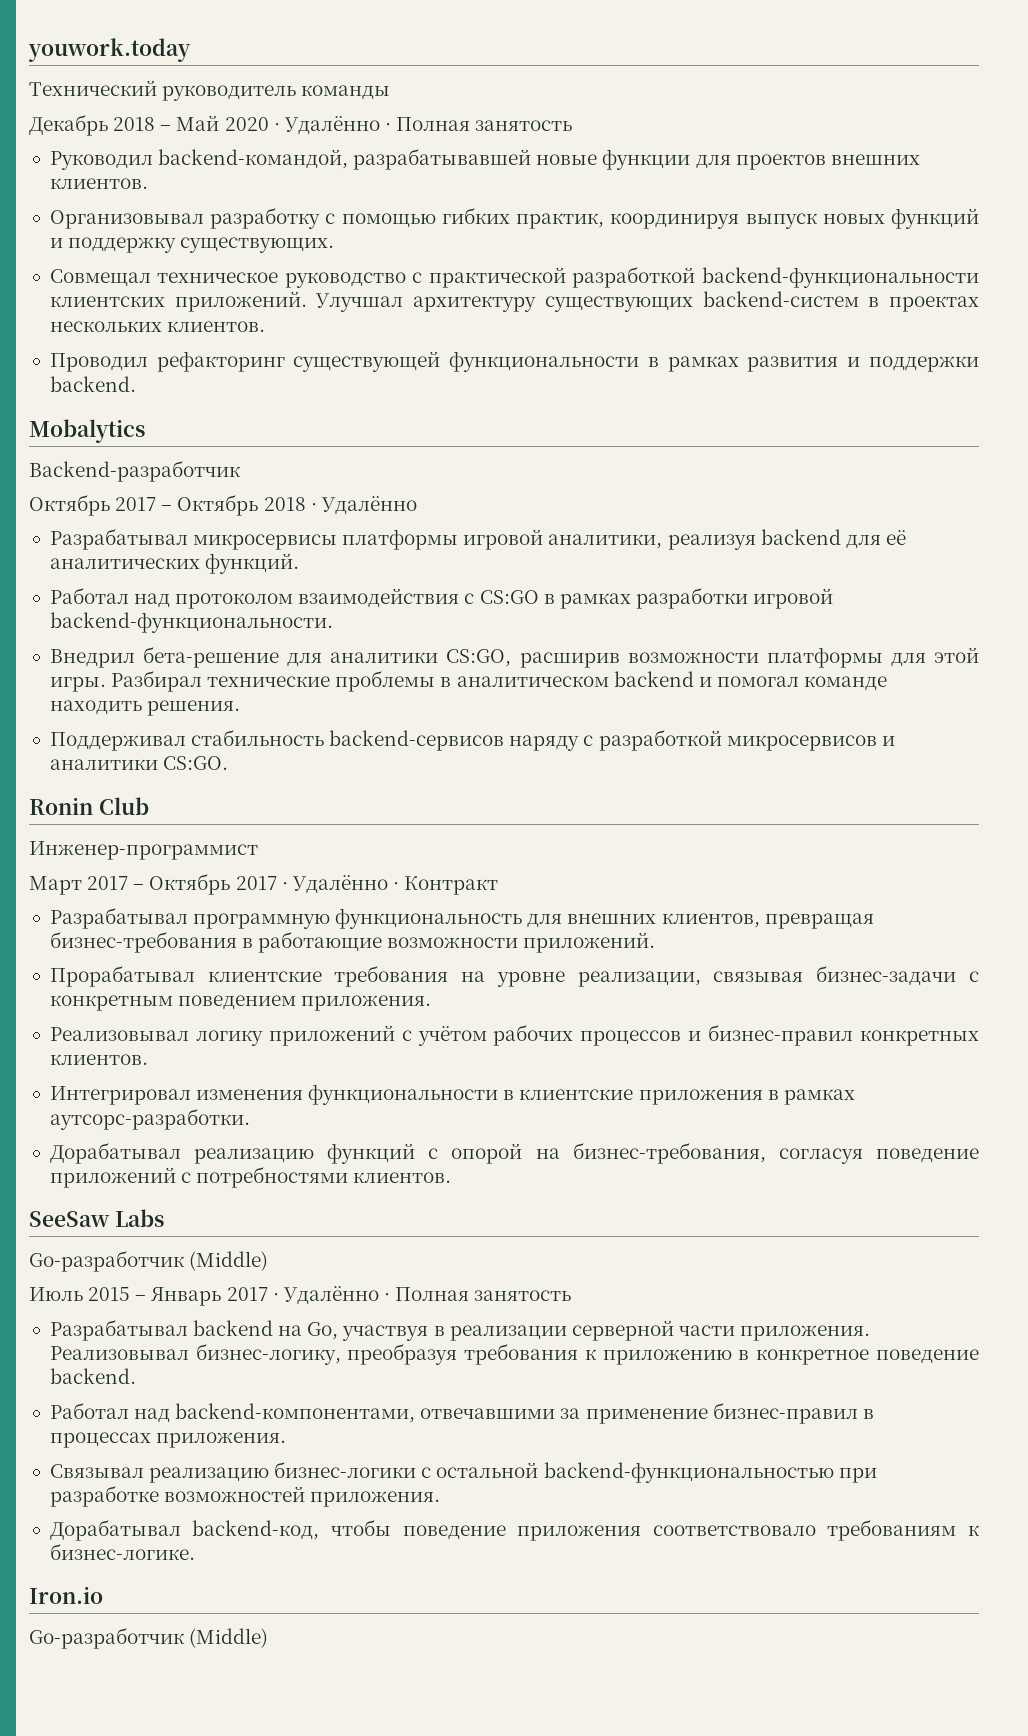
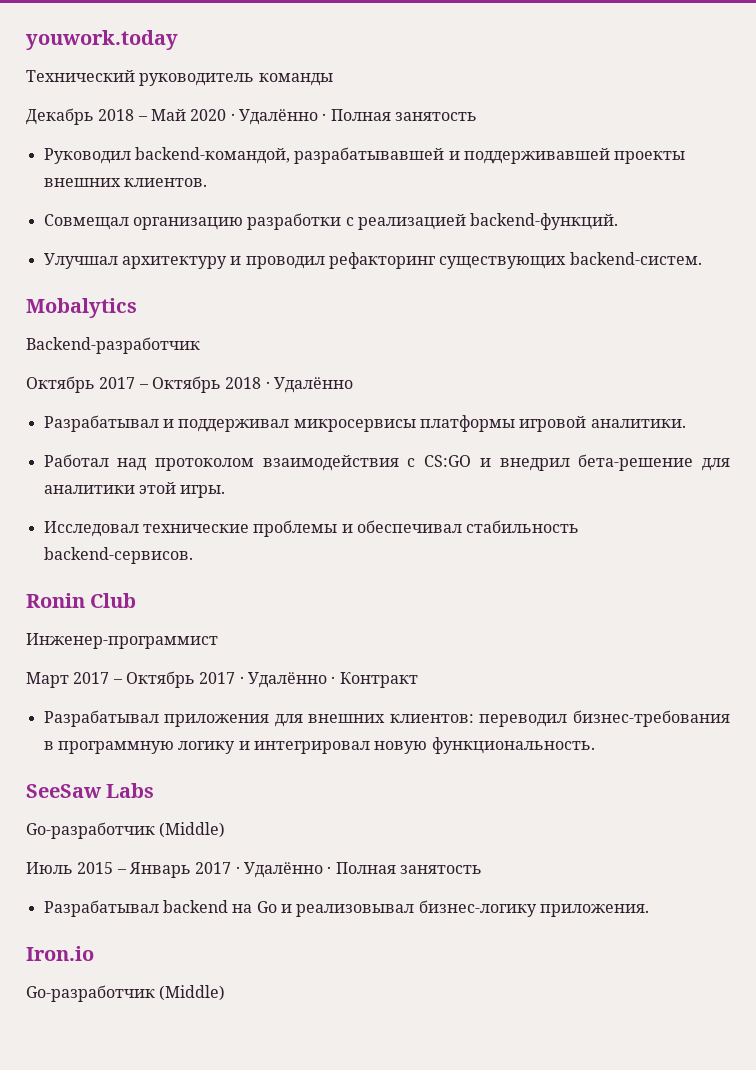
[536,149,920,170] [49,178,148,189] [49,207,980,229] [49,237,335,253] [49,266,979,288] [49,291,979,312] [49,321,266,332] [49,351,980,372] [49,376,136,392] новые функции для проектов внешних клиентов. // Организовывал разработку с помощью гибких практик, координируя выпуск новых функций и поддержку существующих. // Совмещал техническое руководство с практической разработкой backend-функциональности клиентских приложений. Улучшал архитектуру существующих backend-систем в проектах нескольких клиентов. // Проводил рефакторинг существующей функциональности в рамках развития и поддержки backend. -> [448,148,686,164] [43,178,207,187] [43,213,619,230] [43,252,702,269] и поддерживавшей проекты внешних клиентов. // Совмещал организацию разработки с реализацией backend-функций. // Улучшал архитектуру и проводил рефакторинг существующих backend-систем.
(188, 539) none -> [162,419,290,432] и поддерживал
[548,529,906,550] [49,553,300,574] аналитики, реализуя backend для её аналитических функций. -> [590,419,686,428] аналитики.
[543,587,834,609] [49,612,333,633] [49,646,926,668] в рамках разработки игровой backend-функциональности. // Внедрил бета-решение для аналитики CS:GO, расширив возможности платформы для -> [479,454,730,471] [43,485,135,494] и внедрил бета-решение для аналитики
[111,670,203,692] Разбирал -> [43,521,139,537] // Исследовал
[440,671,888,691] [49,700,241,716] [49,729,895,751] [49,756,229,770] в аналитическом backend и помогал команде находить решения. // Поддерживал стабильность backend-сервисов наряду с разработкой микросервисов и аналитики CS:GO. -> [341,520,580,533] [43,547,193,564] и обеспечивал стабильность backend-сервисов.
[193,908,874,929] [49,931,656,953] [49,965,980,987] [49,995,432,1011] [49,1024,979,1046] [49,1054,148,1065] [49,1084,855,1105] [49,1108,250,1130] [49,1142,980,1164] [49,1166,452,1188] программную функциональность для внешних клиентов, превращая бизнес-требования в работающие возможности приложений. // Прорабатывал клиентские требования на уровне реализации, связывая бизнес-задачи с конкретным поведением приложения. // Реализовывал логику приложений с учётом рабочих процессов и бизнес-правил конкретных клиентов. // Интегрировал изменения функциональности в клиентские приложения в рамках аутсорс-разработки. // Дорабатывал реализацию функций с опорой на бизнес-требования, согласуя поведение приложений с потребностями клиентов. -> [164,710,731,727] [43,737,595,754] приложения для внешних клиентов: переводил бизнес-требования в программную логику и интегрировал новую функциональность.
[307,1320,871,1341] [49,1343,980,1365] [49,1368,136,1384] [49,1402,874,1424] [49,1432,287,1448] [49,1461,877,1483] [49,1485,441,1507] [49,1519,980,1541] [49,1543,195,1560] Go, участвуя в реализации серверной части приложения. Реализовывал бизнес-логику, преобразуя требования к приложению в конкретное поведение backend. // Работал над backend-компонентами, отвечавшими за применение бизнес-правил в процессах приложения. // Связывал реализацию бизнес-логики с остальной backend-функциональностью при разработке возможностей приложения. // Дорабатывал backend-код, чтобы поведение приложения соответствовало требованиям к бизнес-логике. -> [256,900,649,917] Go и реализовывал бизнес-логику приложения.

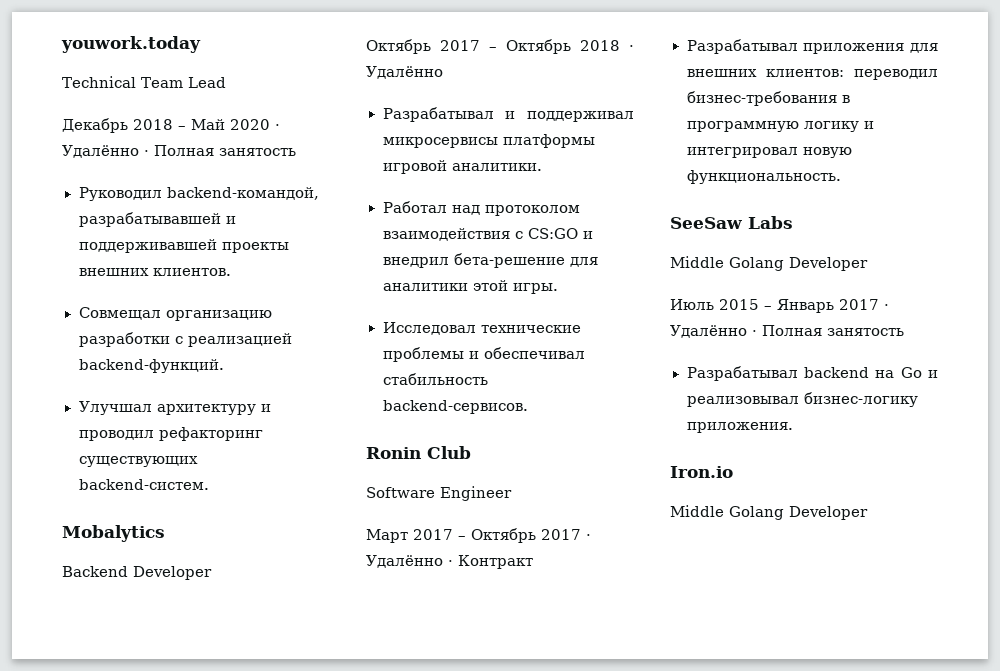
[26,70,333,86] Технический руководитель команды -> [62,76,226,88] Technical Team Lead
[26,337,200,354] Backend-разработчик -> [62,566,212,580] Backend Developer
[26,633,218,649] Инженер-программист -> [366,486,512,501] Software Engineer
[26,822,226,839] Go-разработчик (Middle) -> [670,256,868,271] Middle Golang Developer
[26,985,226,1002] Go-разработчик (Middle) -> [670,505,868,520] Middle Golang Developer

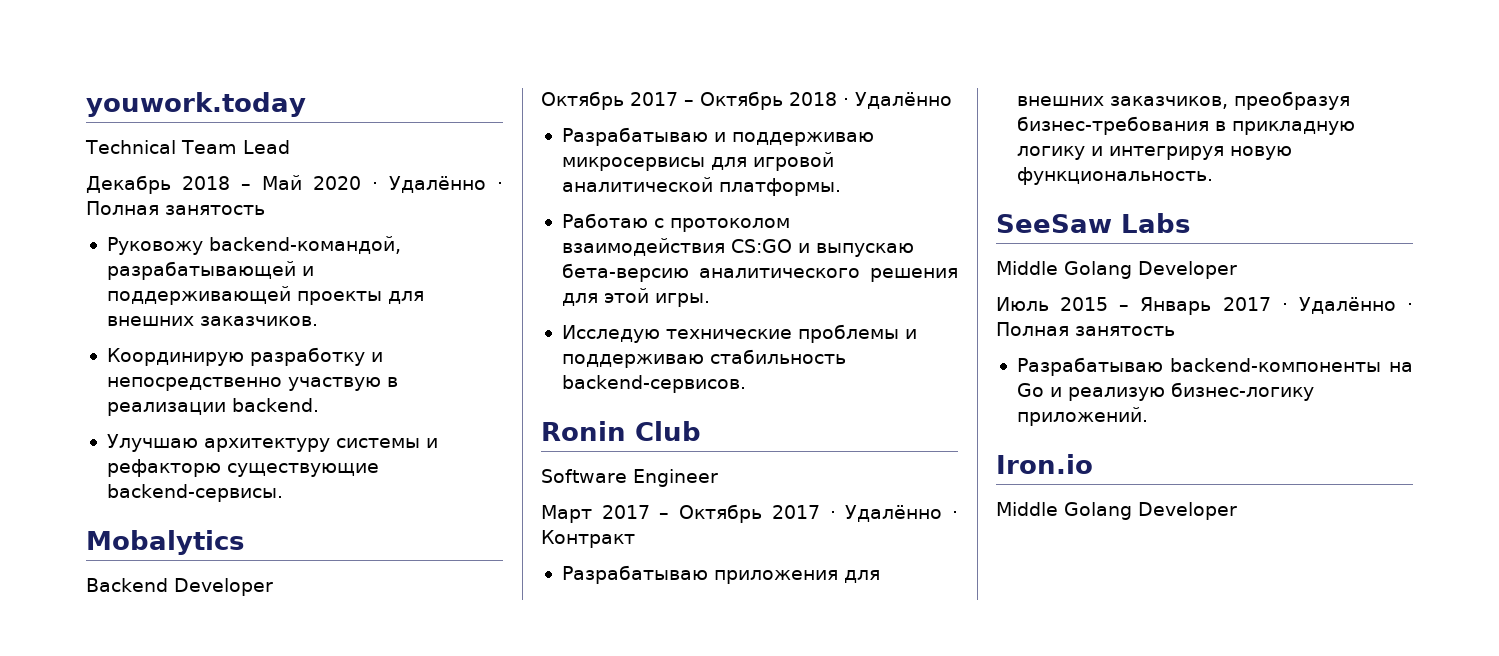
[78,187,319,201] [78,212,236,227] [78,239,289,253] [78,268,231,276] [78,307,272,321] [78,332,292,347] [78,359,224,373] [78,401,271,415] [78,427,263,441] [78,456,198,467] [78,479,209,490] Руководил backend-командой, разрабатывавшей и поддерживавшей проекты внешних клиентов. // Совмещал организацию разработки с реализацией backend-функций. // Улучшал архитектуру и проводил рефакторинг существующих backend-систем. -> [106,236,401,255] [106,261,314,280] [106,286,424,305] [106,316,318,326] [106,347,383,366] [106,377,398,391] [106,398,319,416] [106,434,438,452] [106,459,379,477] [106,484,283,502] Руковожу backend-командой, разрабатывающей и поддерживающей проекты для внешних заказчиков. // Координирую разработку и непосредственно участвую в реализации backend. // Улучшаю архитектуру системы и рефакторю существующие backend-сервисы.
[382,107,634,122] [382,134,595,148] [382,160,542,174] [382,201,480,215] Разрабатывал и поддерживал микросервисы платформы игровой аналитики. // Работал над -> [561,127,874,146] [561,152,834,171] [561,177,841,196] [561,213,664,228] Разрабатываю и поддерживаю микросервисы для игровой аналитической платформы. // Работаю с
[514,231,523,239] с -> (725, 247) none
[382,253,598,268] [382,283,468,291] внедрил бета-решение для аналитики -> [815,243,914,257] [561,263,958,282] [561,293,598,306] выпускаю бета-версию аналитического решения для
[382,322,476,335] Исследовал -> [561,325,660,343] Исследую
[483,347,585,359] обеспечивал -> [561,354,704,368] поддерживаю
[686,39,798,54] Разрабатывал -> [561,565,708,584] Разрабатываю
[765,69,938,80] клиентов: переводил -> [1109,91,1350,110] заказчиков, преобразуя
[686,121,799,132] программную -> [1231,121,1355,135] прикладную
[686,147,798,158] интегрировал -> [1108,146,1224,160] интегрируя
[686,366,869,381] Разрабатывал backend -> [1016,357,1382,376] Разрабатываю backend-компоненты
[686,392,918,407] [686,422,793,433] реализовывал бизнес-логику приложения. -> [1067,382,1314,401] [1016,407,1148,426] реализую бизнес-логику приложений.

